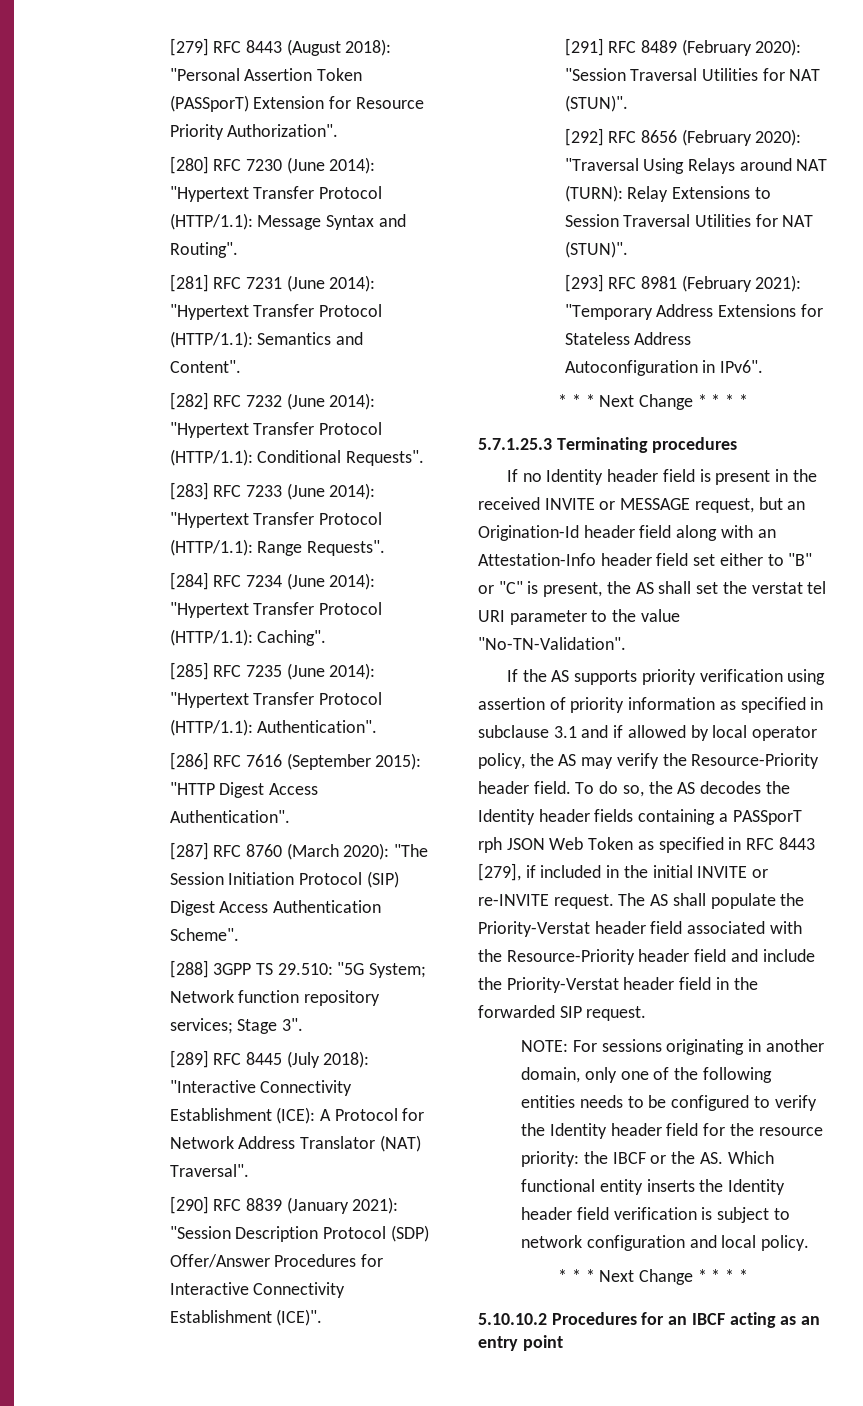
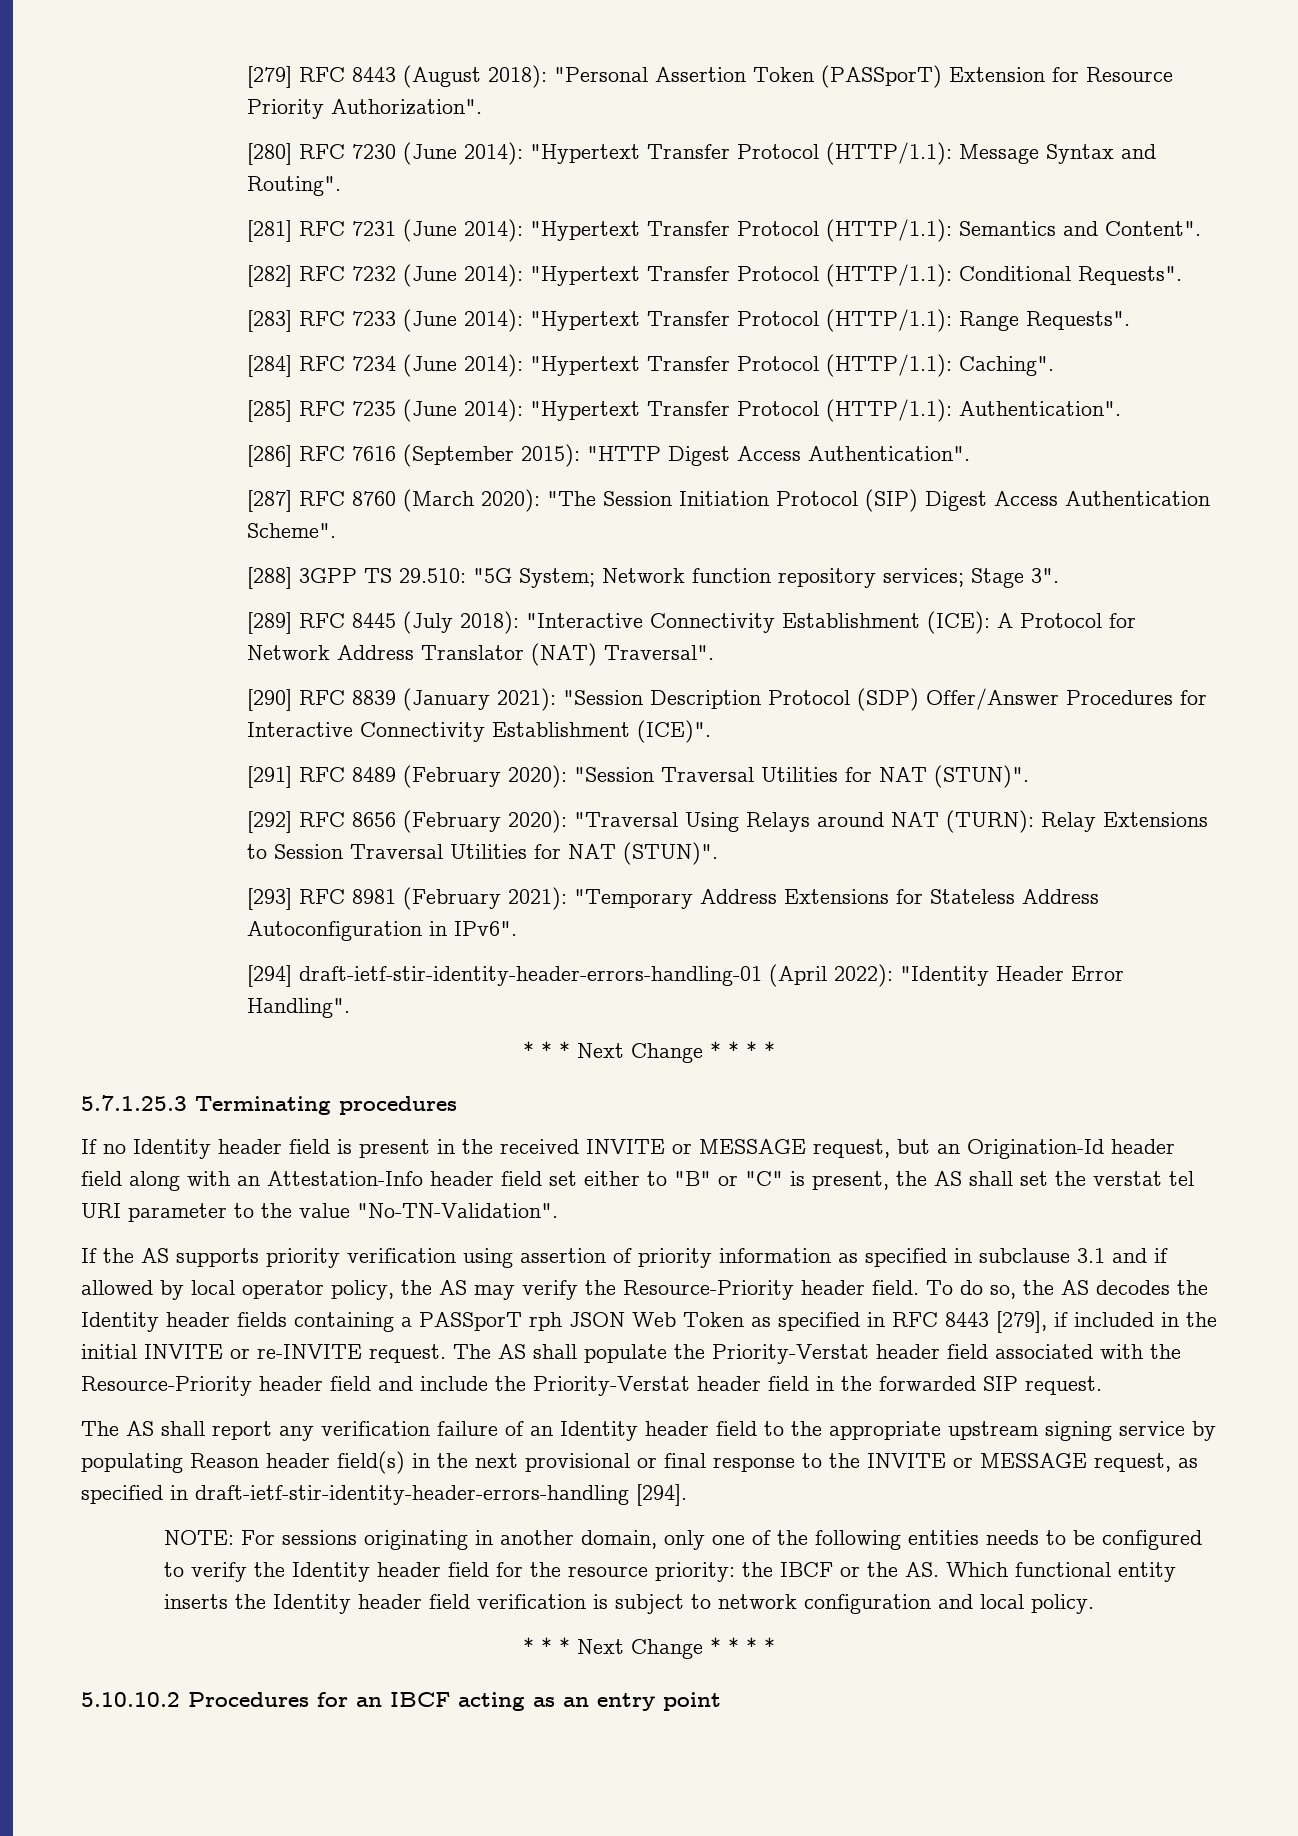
(763, 366) none -> [247,964,1125,987] [247,998,351,1018] // [294] draft-ietf-stir-identity-header-errors-handling-01 (April 2022): "Identity Header Error Handling".
(647, 1013) none -> [81,1421,1216,1441] [81,1451,1198,1474] [81,1484,687,1506] // The AS shall report any verification failure of an Identity header field to the appropriate upstream signing service by populating Reason header field(s) in the next provisional or final response to the INVITE or MESSAGE request, as specified in draft-ietf-stir-identity-header-errors-handling [294].

